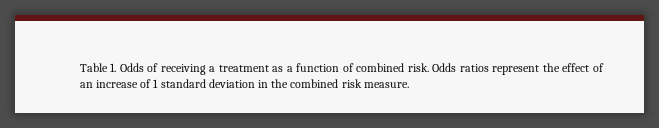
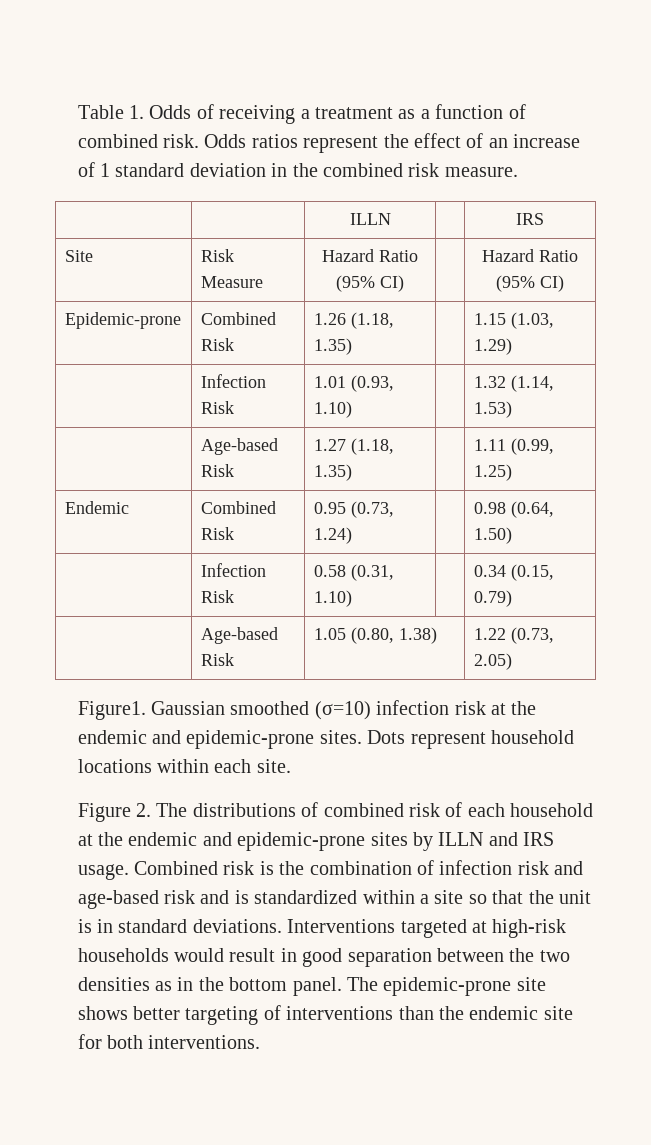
(409, 85) none -> [349,213,391,225] [516,213,544,225] [64,250,93,262] [200,249,234,262] [200,276,263,288] [322,249,419,262] [336,275,405,292] [482,249,578,262] [496,275,564,292] [64,312,181,329] [200,312,276,325] [200,338,234,351] [313,312,394,329] [313,338,352,355] [473,312,554,329] [473,338,512,355] [200,374,266,388] [200,401,234,414] [313,375,394,392] [313,401,352,418] [473,375,554,392] [473,401,512,418] [200,438,278,455] [200,464,234,477] [313,438,394,455] [313,464,352,481] [473,438,554,455] [473,464,512,481] [64,501,129,514] [200,501,276,514] [200,527,234,540] [313,501,394,518] [313,527,352,544] [473,501,554,518] [473,527,512,544] [200,563,266,577] [200,590,234,603] [313,564,394,581] [313,590,352,607] [473,564,554,581] [473,590,512,607] [200,627,278,644] [200,653,234,666] [313,627,437,644] [473,627,554,644] [473,653,512,670] [77,700,537,720] [77,730,575,749] [77,759,291,773] [77,802,594,822] [77,832,555,851] [77,860,584,880] [77,890,592,909] [77,919,567,938] [77,948,570,967] [77,977,546,996] [77,1005,573,1025] [77,1034,261,1049] // | | ILLN | | IRS // Site | Risk Measure | Hazard Ratio (95% CI) | | Hazard Ratio (95% CI) // Epidemic-prone | Combined Risk | 1.26 (1.18, 1.35) | | 1.15 (1.03, 1.29) // | Infection Risk | 1.01 (0.93, 1.10) | | 1.32 (1.14, 1.53) // | Age-based Risk | 1.27 (1.18, 1.35) | | 1.11 (0.99, 1.25) // Endemic | Combined Risk | 0.95 (0.73, 1.24) | | 0.98 (0.64, 1.50) // | Infection Risk | 0.58 (0.31, 1.10) | | 0.34 (0.15, 0.79) // | Age-based Risk | 1.05 (0.80, 1.38) | 1.22 (0.73, 2.05) // Figure1. Gaussian smoothed (σ=10) infection risk at the endemic and epidemic-prone sites. Dots represent household locations within each site. // Figure 2. The distributions of combined risk of each household at the endemic and epidemic-prone sites by ILLN and IRS usage. Combined risk is the combination of infection risk and age-based risk and is standardized within a site so that the unit is in standard deviations. Interventions targeted at high-risk households would result in good separation between the two densities as in the bottom panel. The epidemic-prone site shows better targeting of interventions than the endemic site for both interventions.

